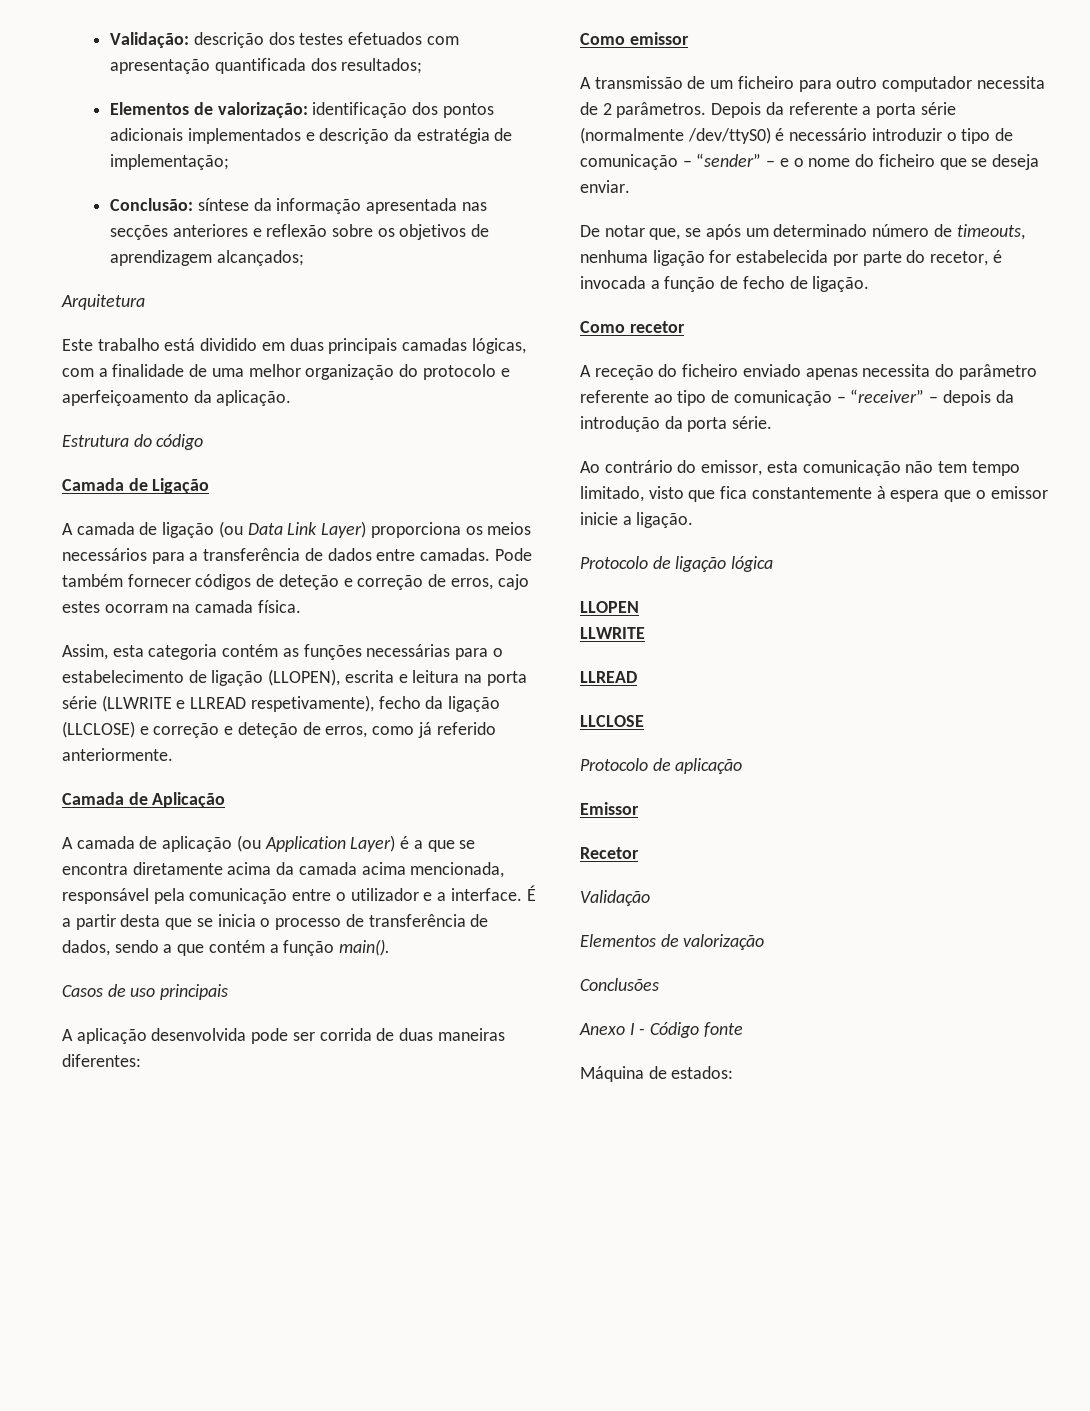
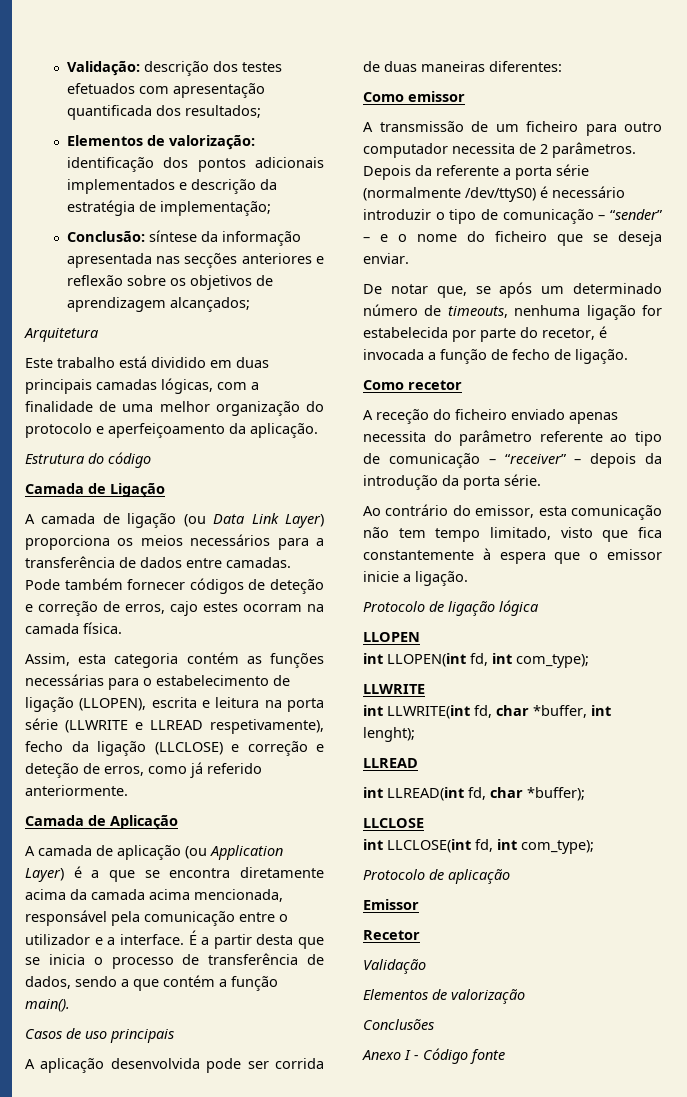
[580,627,645,639] [580,671,637,683] [580,715,644,727] LLWRITE // LLREAD // LLCLOSE -> [363,653,589,668] [363,684,425,694] [363,705,611,719] [363,727,415,742] [363,758,418,768] [363,787,585,801] [363,818,424,828] [363,839,594,854] int LLOPEN(int fd, int com_type); // LLWRITE // int LLWRITE(int fd, char *buffer, int lenght); // LLREAD // int LLREAD(int fd, char *buffer); // LLCLOSE // int LLCLOSE(int fd, int com_type);
[580,1066,734,1082] // Máquina de estados: -> (505, 1056) none

